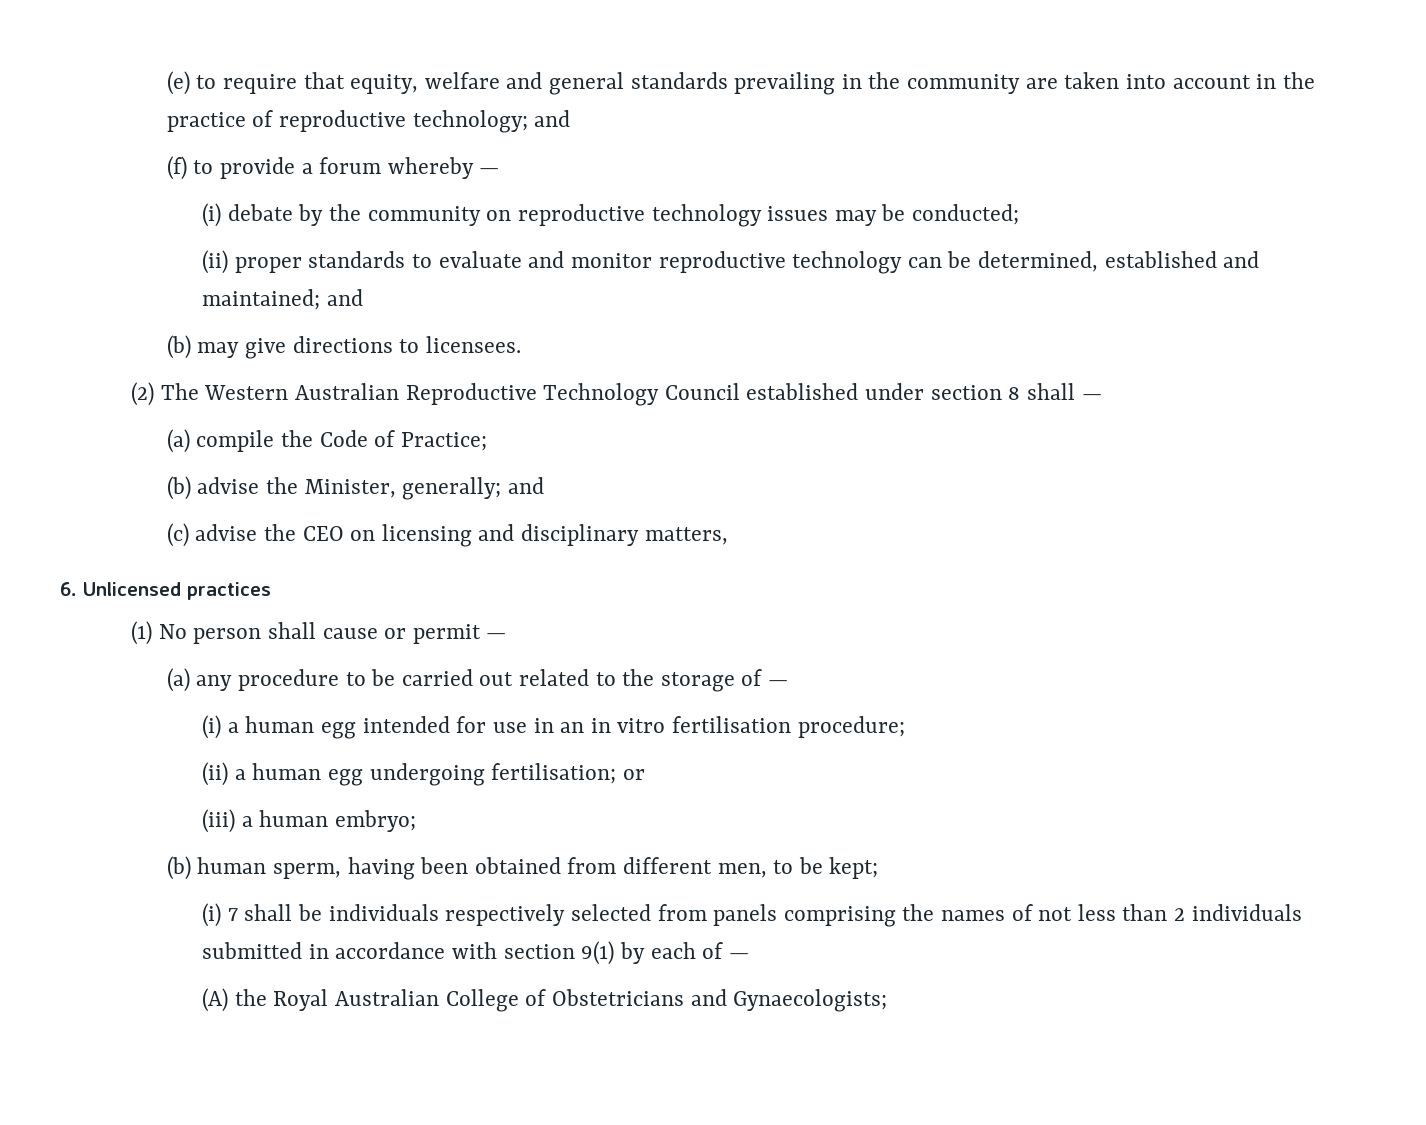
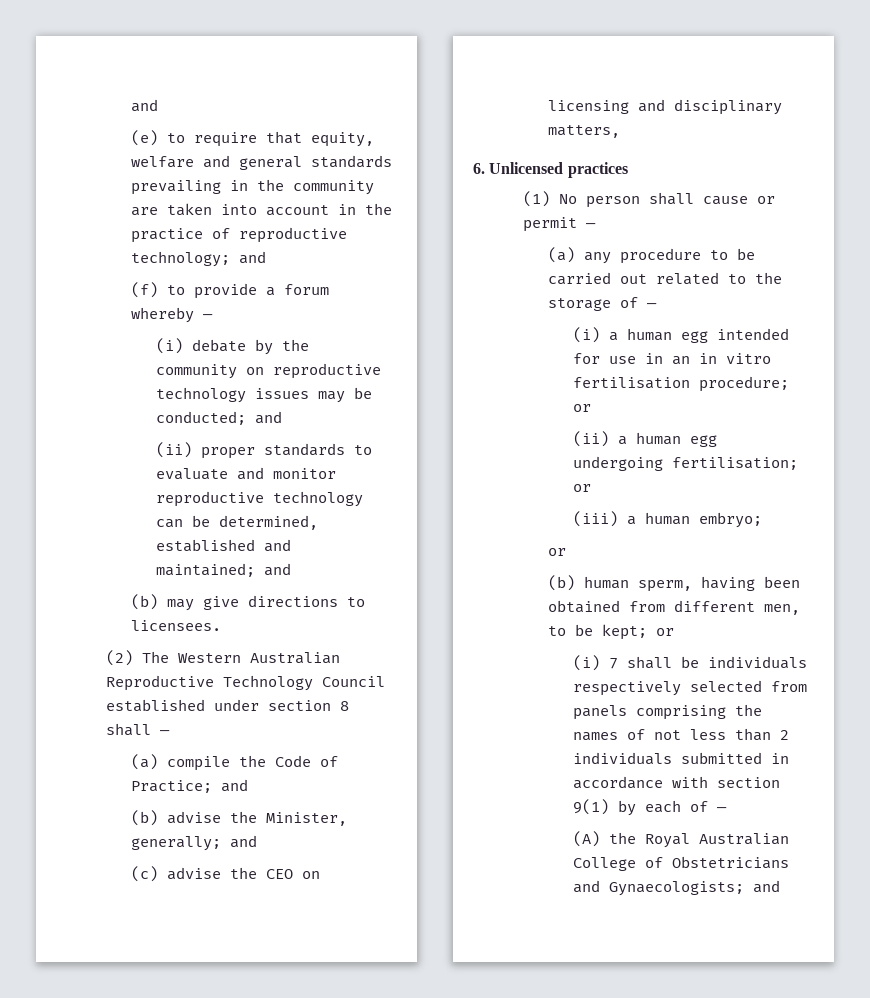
(166, 83) none -> [130,99,158,112] and //
(1019, 214) none -> [254,411,282,424] and
(487, 441) none -> [220,779,248,792] and
(905, 727) none -> [572,404,591,412] or
(417, 821) none -> [547,548,566,556] // or
(879, 868) none -> [655,628,674,636] or
(888, 1000) none -> [752,880,780,893] and

